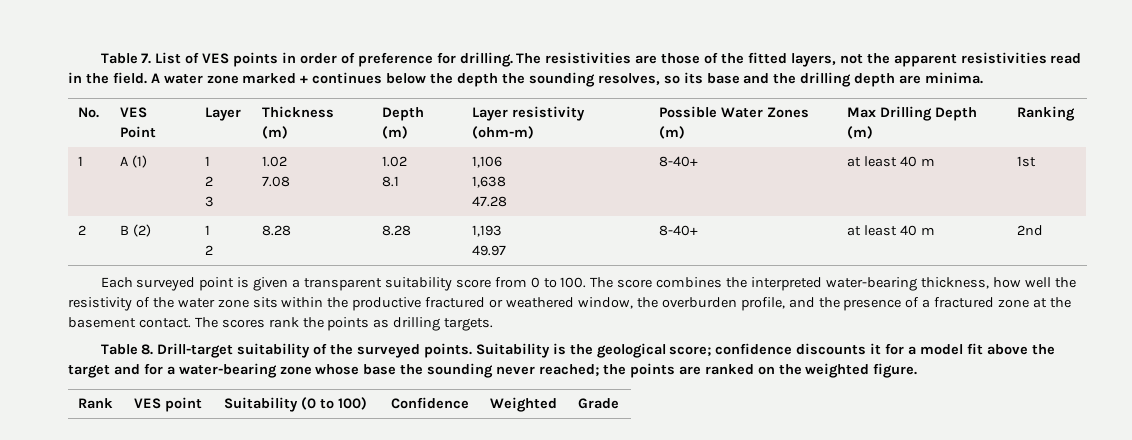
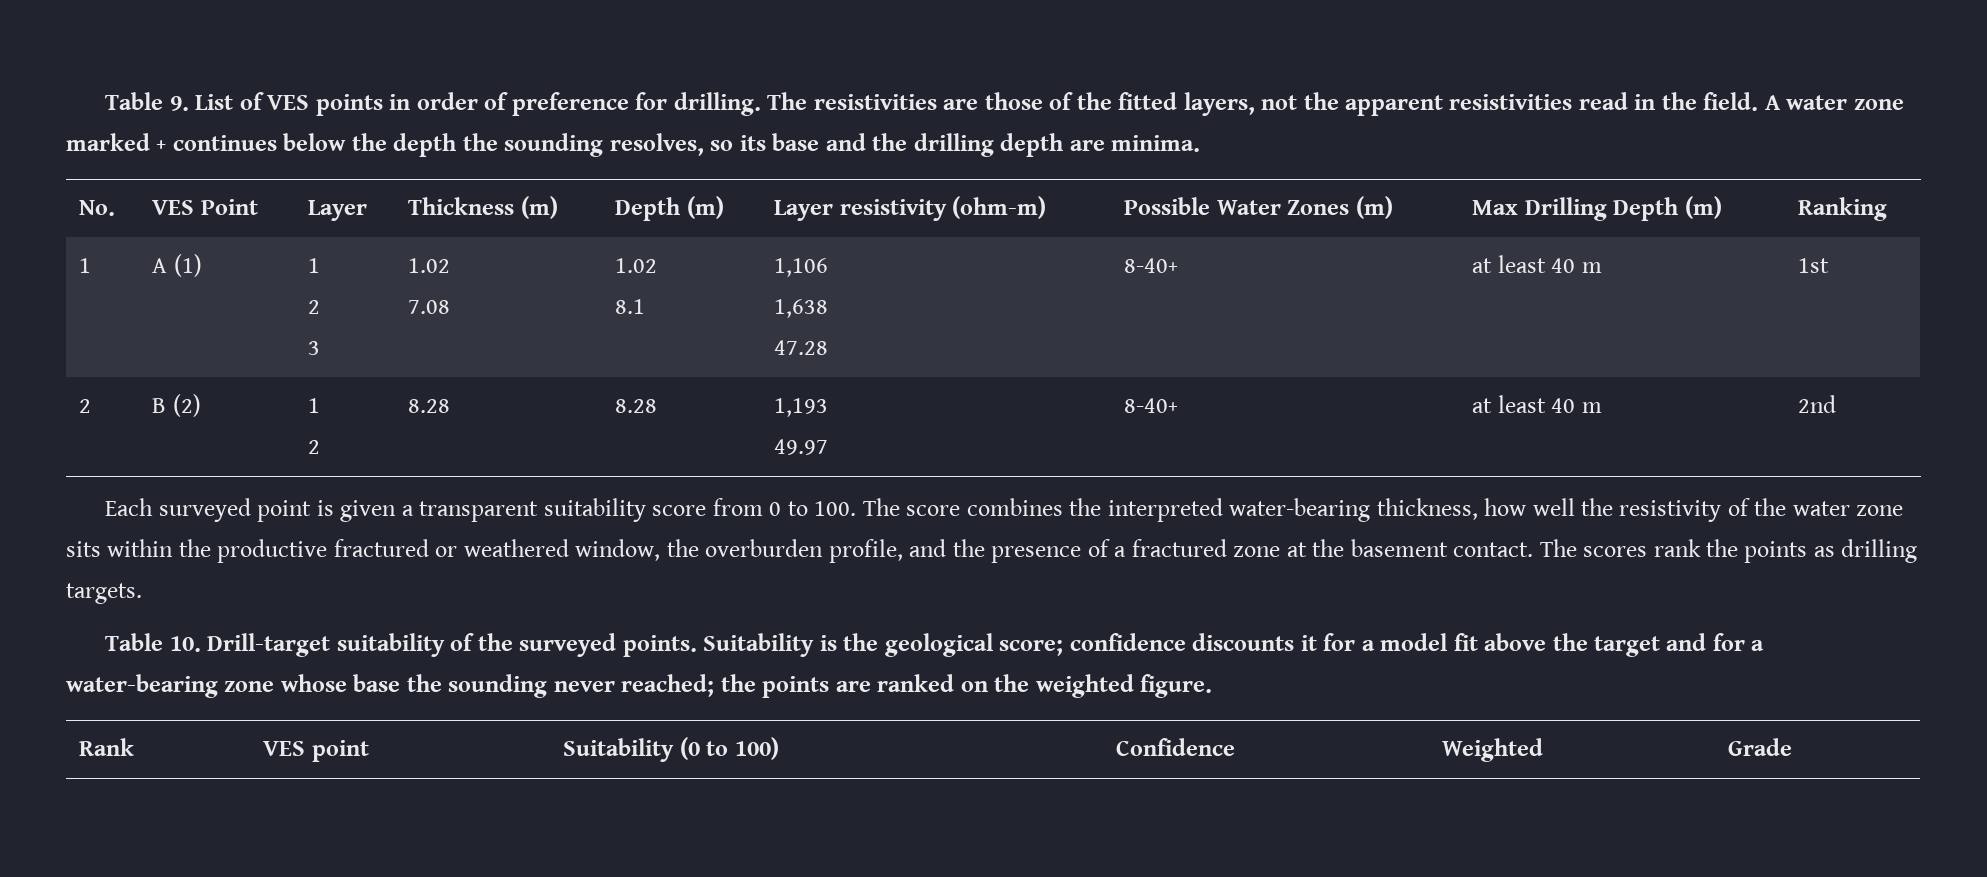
[100,53,152,64] Table 7. -> [105,92,189,111] Table 9.
[141,344,154,355] 8. -> [169,636,201,652] 10.

